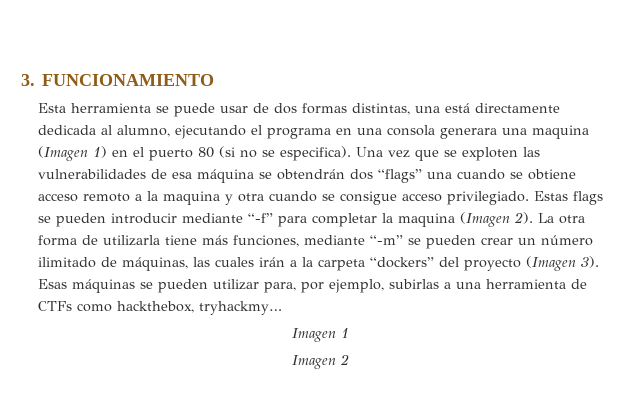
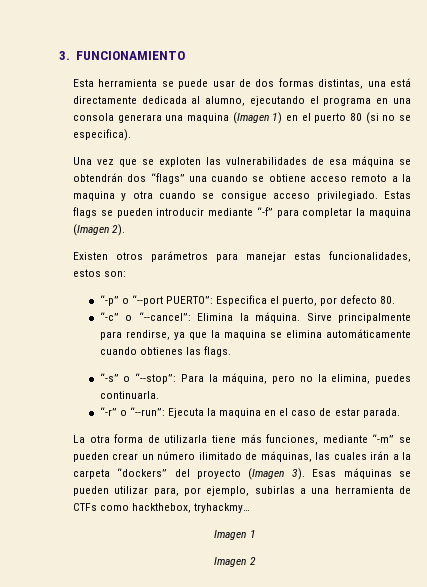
(352, 153) none -> (131, 135) //
(534, 218) none -> [72,251,411,262] [72,269,127,277] [99,295,396,306] [99,312,411,323] [99,329,411,340] [99,346,231,357] [99,373,411,384] [99,391,159,399] [99,407,400,418] // Existen otros parámetros para manejar estas funcionalidades, estos son: // “-p” o “--port PUERTO”: Especifica el puerto, por defecto 80. // “-c” o “--cancel”: Elimina la máquina. Sirve principalmente para rendirse, ya que la maquina se elimina automáticamente cuando obtienes las flags. // “-s” o “--stop”: Para la máquina, pero no la elimina, puedes continuarla. // “-r” o “--run”: Ejecuta la maquina en el caso de estar parada. //

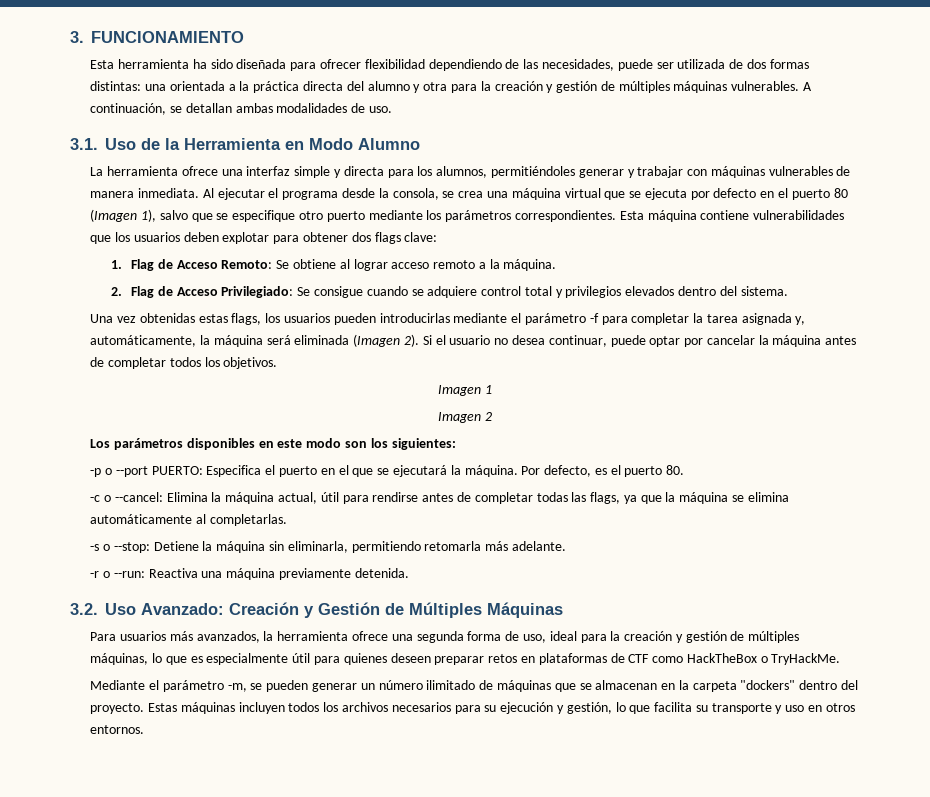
[161,78,411,89] [72,96,412,106] [72,112,411,124] [72,129,131,141] [72,156,411,167] [72,173,411,184] [72,191,411,201] [72,207,411,218] [72,224,126,236] [72,251,411,262] [72,269,127,277] [99,295,396,306] [99,312,411,323] [99,329,411,340] [99,346,231,357] [99,373,411,384] [99,391,159,399] [99,407,400,418] [72,434,411,445] [72,451,412,462] [72,468,411,480] [72,486,411,496] [72,503,251,513] [214,530,256,540] [214,557,256,567] se puede usar de dos formas distintas, una está directamente dedicada al alumno, ejecutando el programa en una consola generara una maquina (Imagen 1) en el puerto 80 (si no se especifica). // Una vez que se exploten las vulnerabilidades de esa máquina se obtendrán dos “flags” una cuando se obtiene acceso remoto a la maquina y otra cuando se consigue acceso privilegiado. Estas flags se pueden introducir mediante “-f” para completar la maquina (Imagen 2). // Existen otros parámetros para manejar estas funcionalidades, estos son: // “-p” o “--port PUERTO”: Especifica el puerto, por defecto 80. // “-c” o “--cancel”: Elimina la máquina. Sirve principalmente para rendirse, ya que la maquina se elimina automáticamente cuando obtienes las flags. // “-s” o “--stop”: Para la máquina, pero no la elimina, puedes continuarla. // “-r” o “--run”: Ejecuta la maquina en el caso de estar parada. // La otra forma de utilizarla tiene más funciones, mediante “-m” se pueden crear un número ilimitado de máquinas, las cuales irán a la carpeta “dockers” del proyecto (Imagen 3). Esas máquinas se pueden utilizar para, por ejemplo, subirlas a una herramienta de CTFs como hackthebox, tryhackmy… // Imagen 1 // Imagen 2 -> [192,59,809,71] [90,81,812,93] [90,103,393,115] [70,138,420,150] [90,166,851,178] [90,188,848,200] [90,209,845,222] [90,232,438,244] [110,259,557,271] [110,286,788,298] [90,313,806,325] [90,334,857,347] [90,357,278,369] [438,385,492,396] [438,412,492,423] [90,438,456,450] [90,465,685,477] [90,492,789,504] [90,514,287,526] [90,541,566,553] [90,568,409,580] [70,602,563,618] [90,631,800,643] [90,653,841,665] [90,680,858,692] [90,702,855,714] [90,725,145,734] ha sido diseñada para ofrecer flexibilidad dependiendo de las necesidades, puede ser utilizada de dos formas distintas: una orientada a la práctica directa del alumno y otra para la creación y gestión de múltiples máquinas vulnerables. A continuación, se detallan ambas modalidades de uso. // 3.1. Uso de la Herramienta en Modo Alumno // La herramienta ofrece una interfaz simple y directa para los alumnos, permitiéndoles generar y trabajar con máquinas vulnerables de manera inmediata. Al ejecutar el programa desde la consola, se crea una máquina virtual que se ejecuta por defecto en el puerto 80 (Imagen 1), salvo que se especifique otro puerto mediante los parámetros correspondientes. Esta máquina contiene vulnerabilidades que los usuarios deben explotar para obtener dos flags clave: // 1. Flag de Acceso Remoto: Se obtiene al lograr acceso remoto a la máquina. // 2. Flag de Acceso Privilegiado: Se consigue cuando se adquiere control total y privilegios elevados dentro del sistema. // Una vez obtenidas estas flags, los usuarios pueden introducirlas mediante el parámetro -f para completar la tarea asignada y, automáticamente, la máquina será eliminada (Imagen 2). Si el usuario no desea continuar, puede optar por cancelar la máquina antes de completar todos los objetivos. // Imagen 1 // Imagen 2 // Los parámetros disponibles en este modo son los siguientes: // -p o --port PUERTO: Especifica el puerto en el que se ejecutará la máquina. Por defecto, es el puerto 80. // -c o --cancel: Elimina la máquina actual, útil para rendirse antes de completar todas las flags, ya que la máquina se elimina automáticamente al completarlas. // -s o --stop: Detiene la máquina sin eliminarla, permitiendo retomarla más adelante. // -r o --run: Reactiva una máquina previamente detenida. // 3.2. Uso Avanzado: Creación y Gestión de Múltiples Máquinas // Para usuarios más avanzados, la herramienta ofrece una segunda forma de uso, ideal para la creación y gestión de múltiples máquinas, lo que es especialmente útil para quienes deseen preparar retos en plataformas de CTF como HackTheBox o TryHackMe. // Mediante el parámetro -m, se pueden generar un número ilimitado de máquinas que se almacenan en la carpeta "dockers" dentro del proyecto. Estas máquinas incluyen todos los archivos necesarios para su ejecución y gestión, lo que facilita su transporte y uso en otros entornos.

